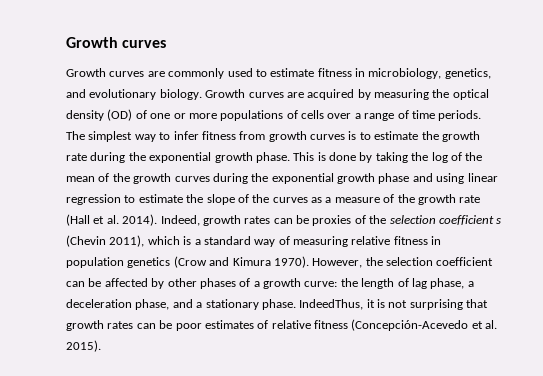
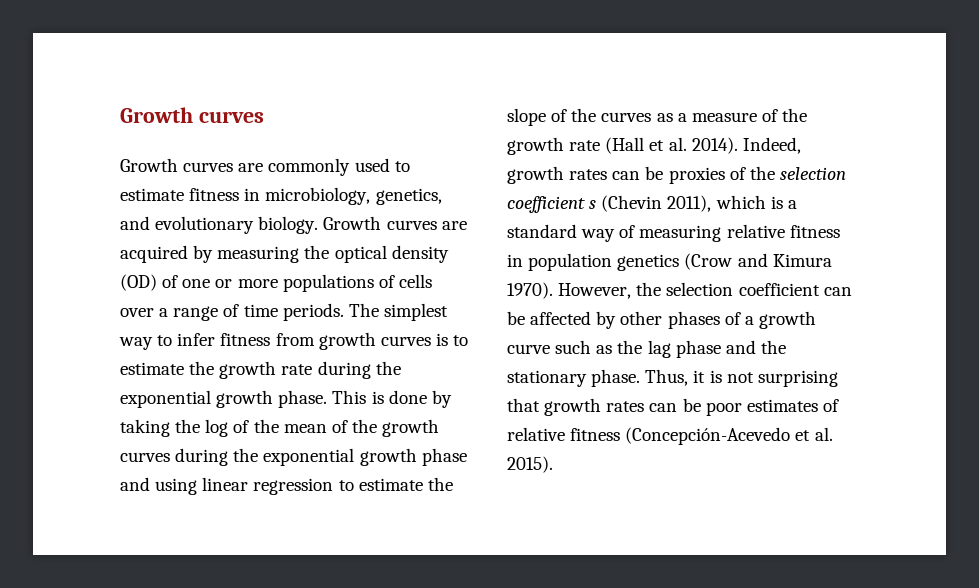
[304,278,474,289] [66,299,203,310] curve: the length of lag phase, a deceleration phase, and a -> [507,340,786,358] curve such as the lag phase and the
[299,299,364,310] IndeedThus, -> [645,369,689,386] Thus,

